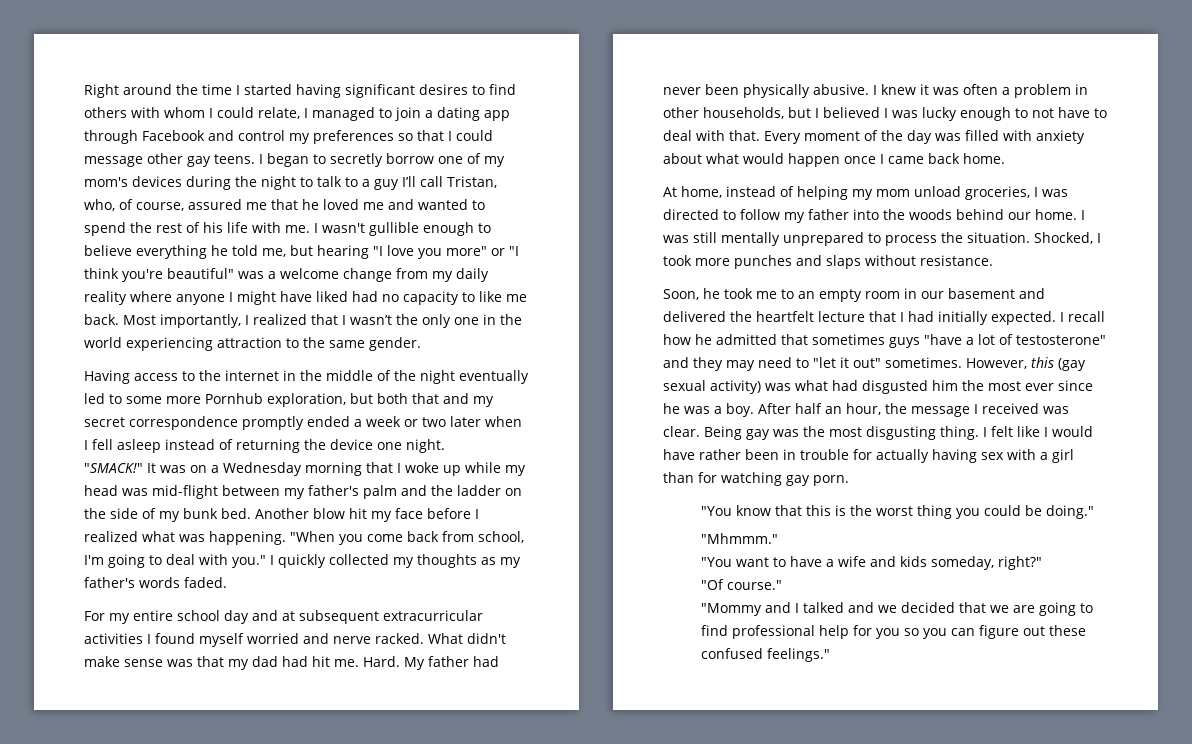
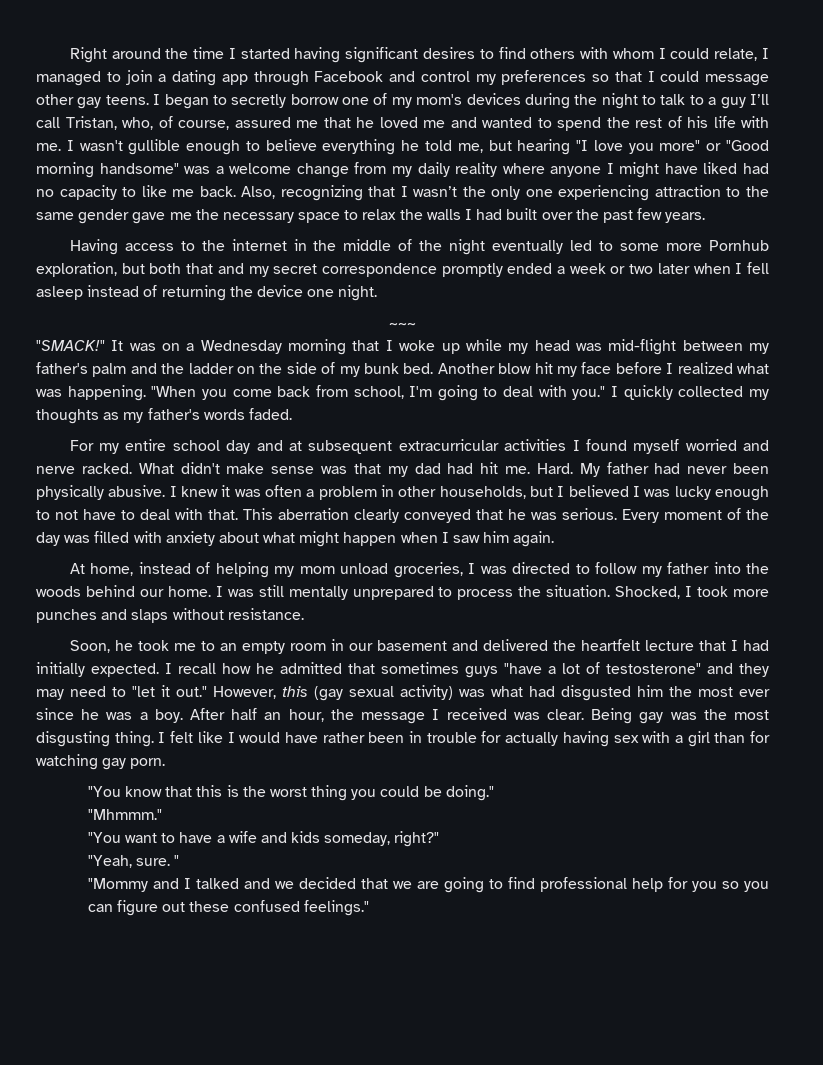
[509,246,519,256] [84,268,234,282] "I think you're beautiful" -> [726,140,770,151] [36,162,179,178] "Good morning handsome"
[123,314,307,328] Most importantly, I realized -> [241,185,363,201] Also, recognizing
[483,314,522,325] [84,337,122,348] in the world -> (553, 193) none
[369,337,421,351] gender. -> [78,208,706,224] gender gave me the necessary space to relax the walls I had built over the past few years.
(445, 446) none -> [389,323,416,328] // ~~~
(760, 135) none -> [243,508,617,523] This aberration clearly conveyed that he was serious.
[743,153,1005,167] would happen once I came back home. -> [299,531,555,547] might happen when I saw him again.
[853,357,962,368] out" sometimes. -> [176,686,207,697] out."
[701,579,783,590] "Of course." -> [87,855,180,868] "Yeah, sure. "

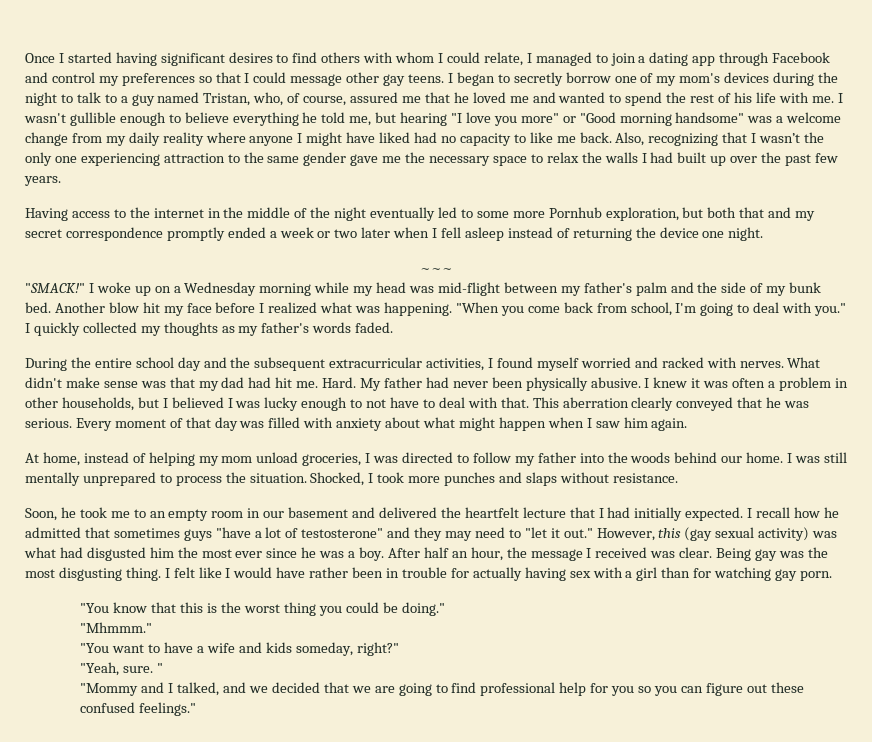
[69,47,225,63] Right around the time -> [25,53,55,63] Once
[750,94,770,105] [36,117,60,128] I’ll call -> [157,92,200,103] named
(538, 214) none -> [710,156,727,166] up
[111,340,156,351] It was -> [88,282,151,296] I woke up
[352,340,460,354] that I woke up -> (312, 289) none
[188,363,283,374] ladder on the -> (718, 287) none
[69,440,120,454] For my -> [25,357,91,371] During the
[288,441,302,451] at -> [230,357,251,368] the
[504,439,567,451] activities -> [426,358,485,371] activities,
[36,463,132,474] nerve racked. -> [661,357,784,368] racked with nerves.
[746,509,769,520] the -> [185,417,211,428] that
[195,878,239,889] talked -> [177,682,220,696] talked,

